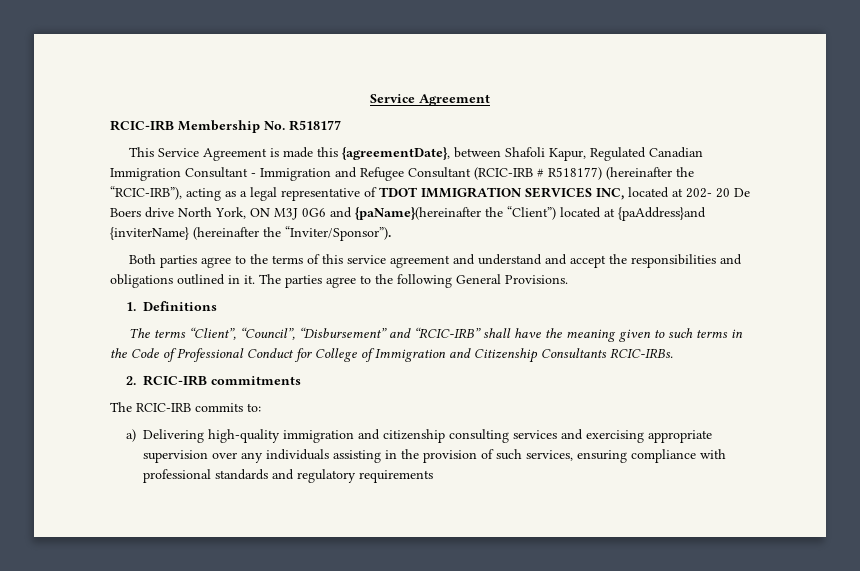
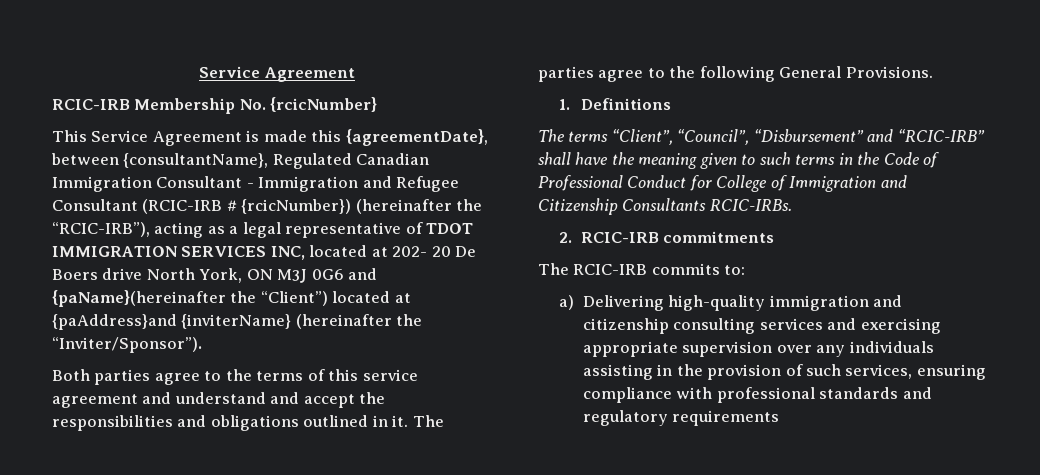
[289,120,341,131] R518177 -> [270,97,378,112] {rcicNumber}
[504,147,586,161] Shafoli Kapur, -> [123,153,269,168] {consultantName},
[548,167,602,180] R518177) -> [241,199,352,214] {rcicNumber})

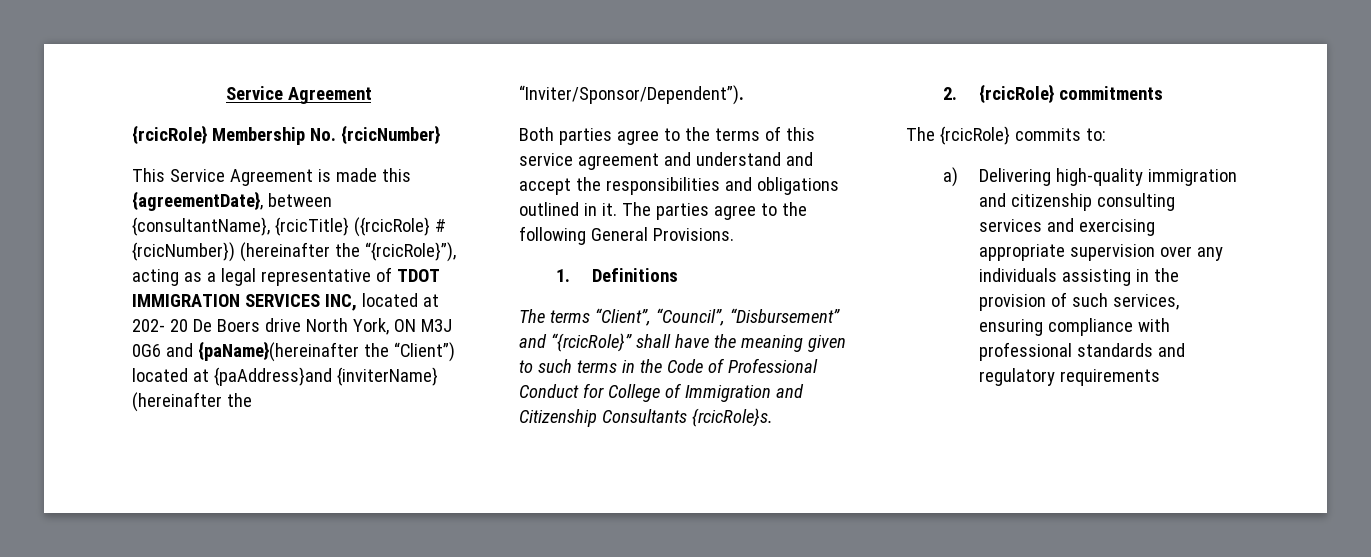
[52,99,130,110] RCIC-IRB -> [132,125,207,144] {rcicRole}
[272,153,430,169] [52,176,460,192] [52,199,223,214] Regulated Canadian Immigration Consultant - Immigration and Refugee Consultant (RCIC-IRB -> [274,217,430,237] {rcicTitle} ({rcicRole}
[52,222,150,237] “RCIC-IRB”), -> [364,242,456,262] “{rcicRole}”),
[52,337,202,353] “Inviter/Sponsor”). -> [519,85,744,105] “Inviter/Sponsor/Dependent”).
[897,129,985,142] “RCIC-IRB” -> [550,333,632,352] “{rcicRole}”
[709,199,792,211] RCIC-IRBs. -> [691,408,773,427] {rcicRole}s.
[580,232,659,243] RCIC-IRB -> [979,84,1055,103] {rcicRole}
[573,264,648,275] RCIC-IRB -> [939,126,1010,145] {rcicRole}

